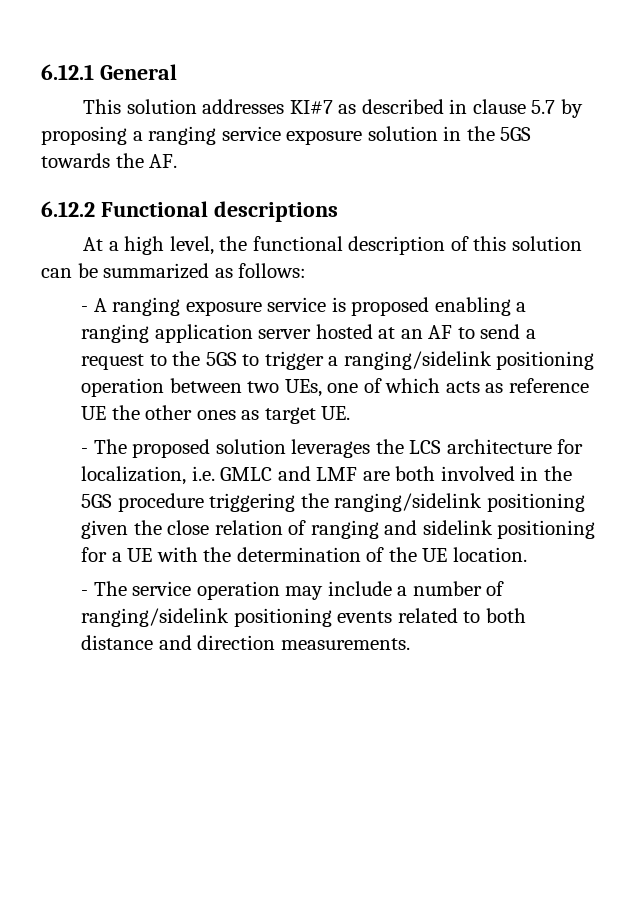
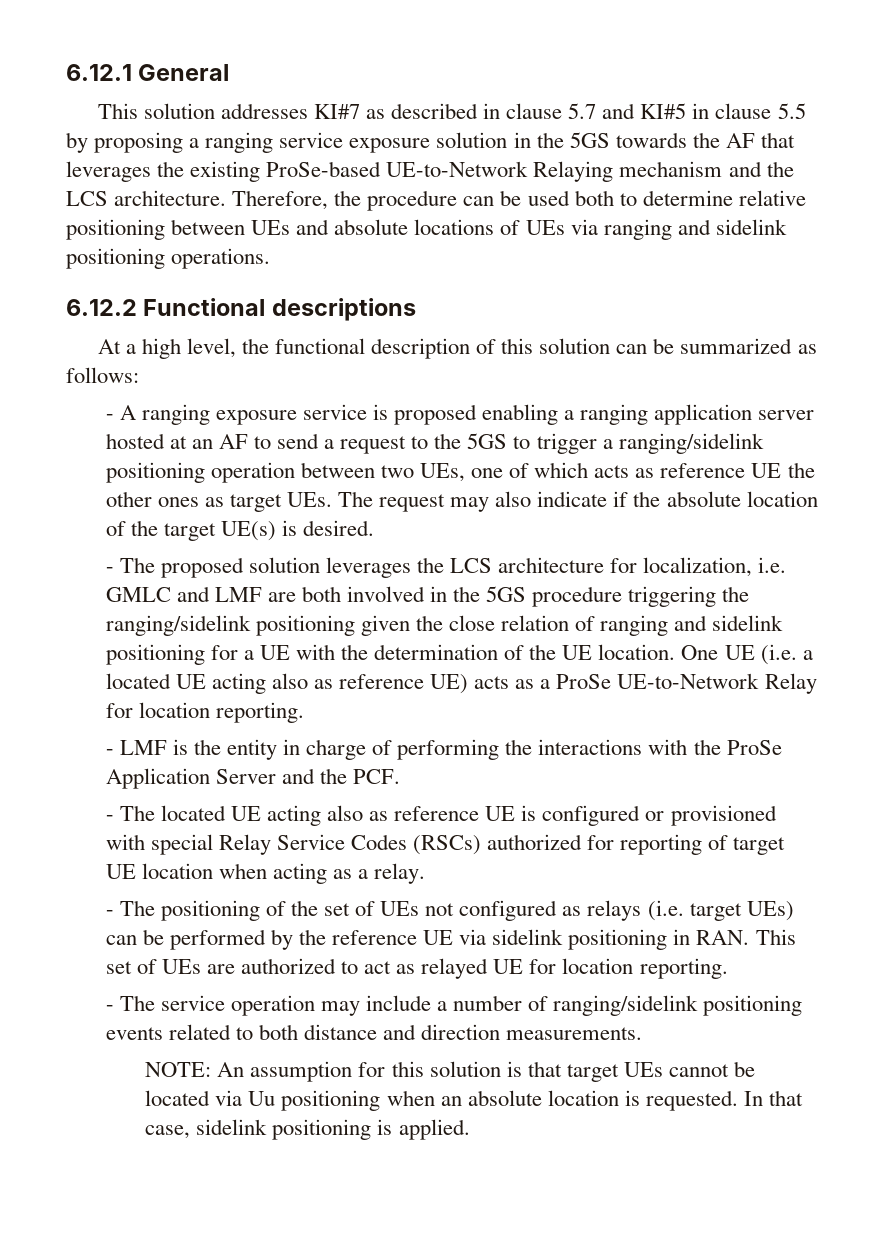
(556, 107) none -> [602,103,806,119] and KI#5 in clause 5.5
[149,154,178,168] AF. -> [725,132,795,148] [66,161,794,182] [66,190,806,211] [66,219,787,240] [66,248,271,269] AF that leverages the existing ProSe-based UE-to-Network Relaying mechanism and the LCS architecture. Therefore, the procedure can be used both to determine relative positioning between UEs and absolute locations of UEs via ranging and sidelink positioning operations.
[321,406,351,420] UE. -> [286,491,818,512] [105,520,374,541] UEs. The request may also indicate if the absolute location of the target UE(s) is desired.
(527, 554) none -> [681,644,813,665] [105,673,817,694] [105,702,304,723] [105,739,782,760] [105,768,400,789] [105,805,777,826] [105,834,786,855] [105,863,426,884] [105,900,794,921] [105,929,796,950] [105,958,728,979] One UE (i.e. a located UE acting also as reference UE) acts as a ProSe UE-to-Network Relay for location reporting. // - LMF is the entity in charge of performing the interactions with the ProSe Application Server and the PCF. // - The located UE acting also as reference UE is configured or provisioned with special Relay Service Codes (RSCs) authorized for reporting of target UE location when acting as a relay. // - The positioning of the set of UEs not configured as relays (i.e. target UEs) can be performed by the reference UE via sidelink positioning in RAN. This set of UEs are authorized to act as relayed UE for location reporting.
(410, 644) none -> [145,1061,756,1082] [145,1090,804,1111] [145,1119,470,1140] // NOTE: An assumption for this solution is that target UEs cannot be located via Uu positioning when an absolute location is requested. In that case, sidelink positioning is applied.

